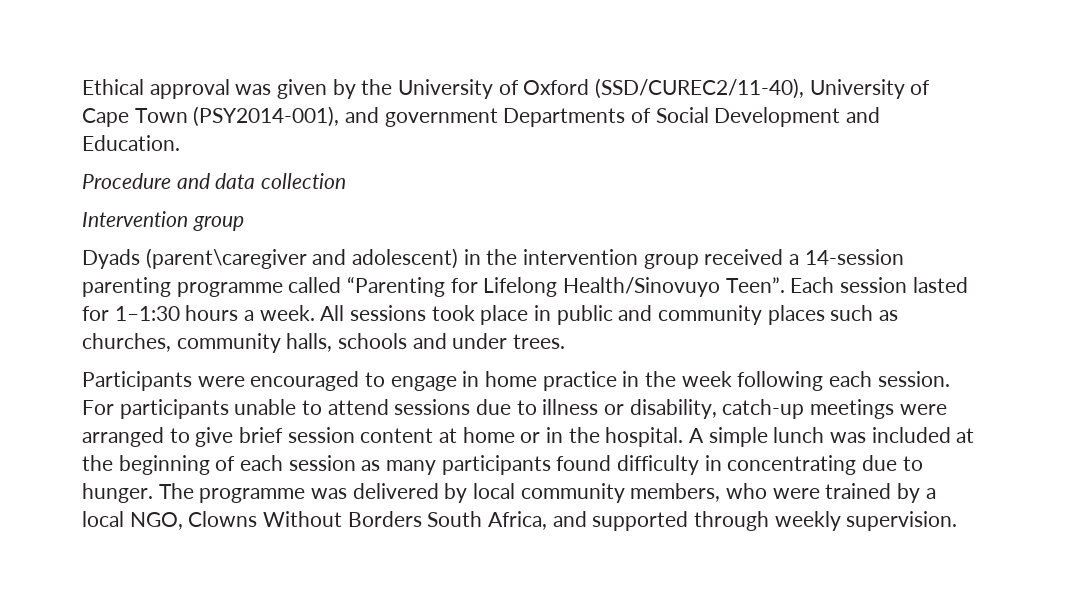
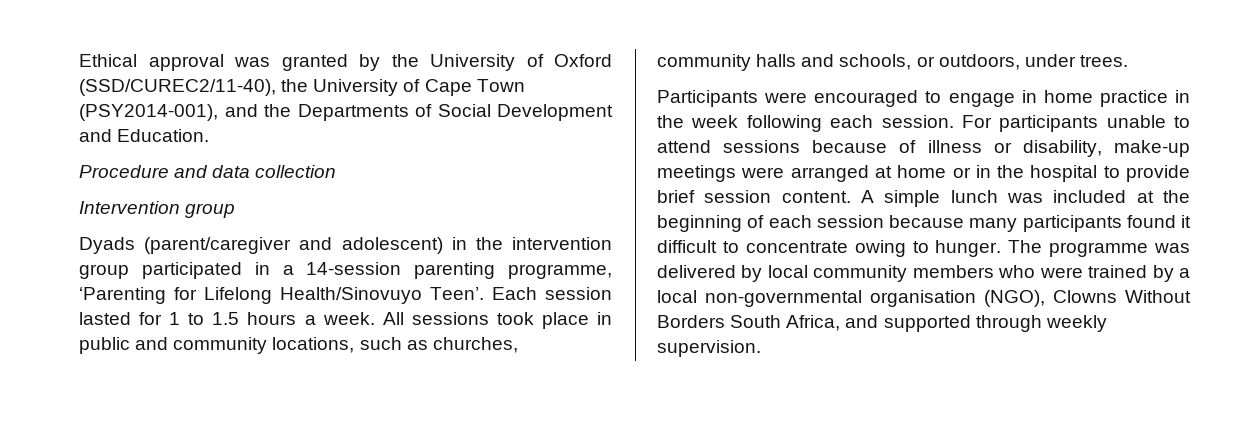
[277,79,328,99] given -> [281,54,348,71] granted
(805, 88) none -> [281,79,309,92] the
[384,108,498,127] government -> [264,104,291,117] the
[145,248,307,269] (parent\caregiver -> [144,237,292,254] (parent/caregiver
[704,249,784,265] received -> [141,262,270,279] participated in
[176,276,446,297] programme called “Parenting -> [508,264,612,279] [79,287,166,304] programme, ‘Parenting
[725,277,785,293] Teen”. -> [430,287,484,300] Teen’.
[114,306,180,321] 1–1:30 -> [169,312,240,325] 1 to 1.5
[767,305,825,325] places -> [272,337,355,353] locations,
[286,333,447,352] halls, schools and -> [756,54,1020,70] halls and schools, or outdoors,
[476,399,537,415] due to -> [812,140,917,153] because of
[722,399,805,419] catch-up -> [1114,140,1190,157] make-up
[169,427,434,447] to give brief session content -> (869, 173) none
[605,427,684,447] hospital. -> [1030,165,1190,182] [657,190,851,203] hospital to provide brief session content.
[361,460,381,471] as -> [889,215,964,228] because
[617,455,898,475] difficulty in concentrating due -> [1181,215,1191,228] [657,240,906,257] it difficult to concentrate owing
[630,483,721,502] members, -> [912,265,994,278] members
[129,512,183,530] NGO, -> [705,290,1045,307] non-governmental organisation (NGO),

